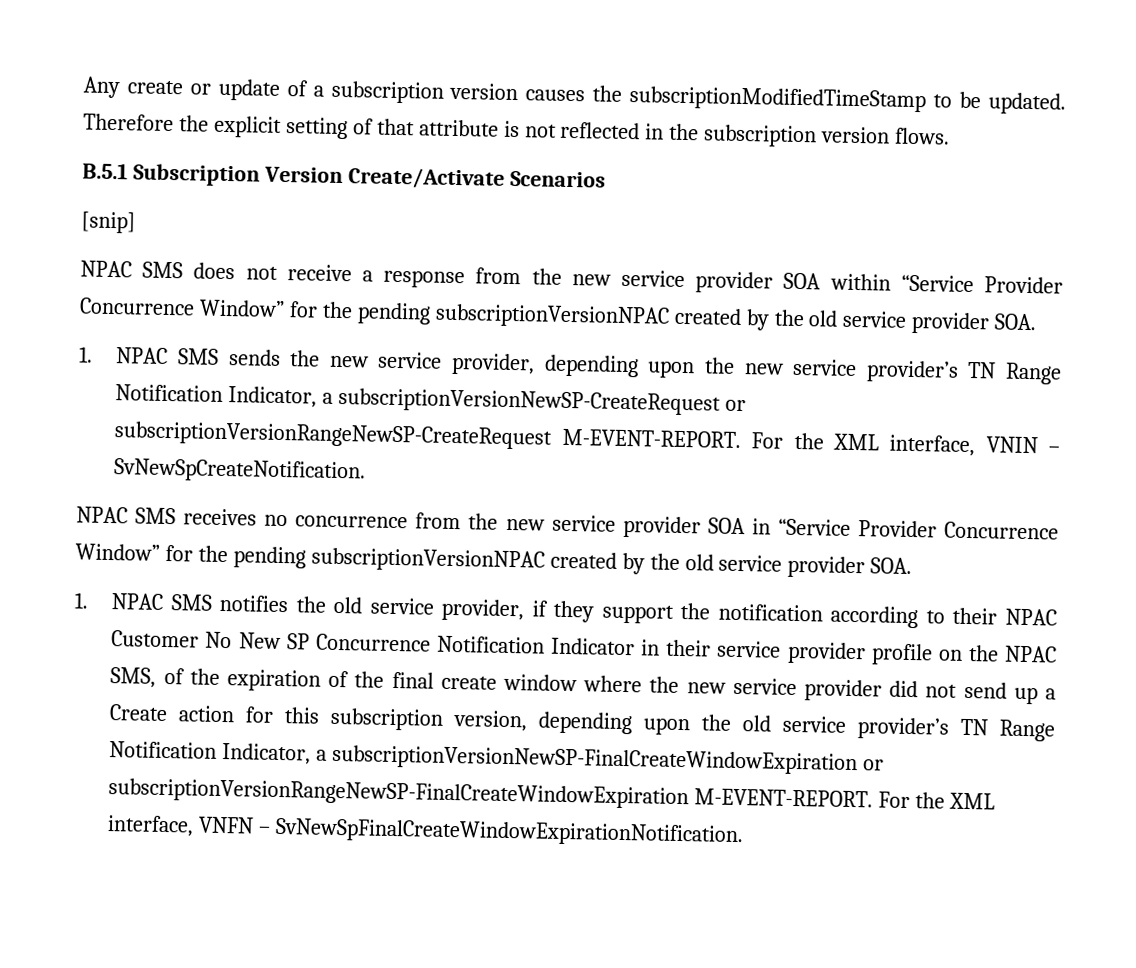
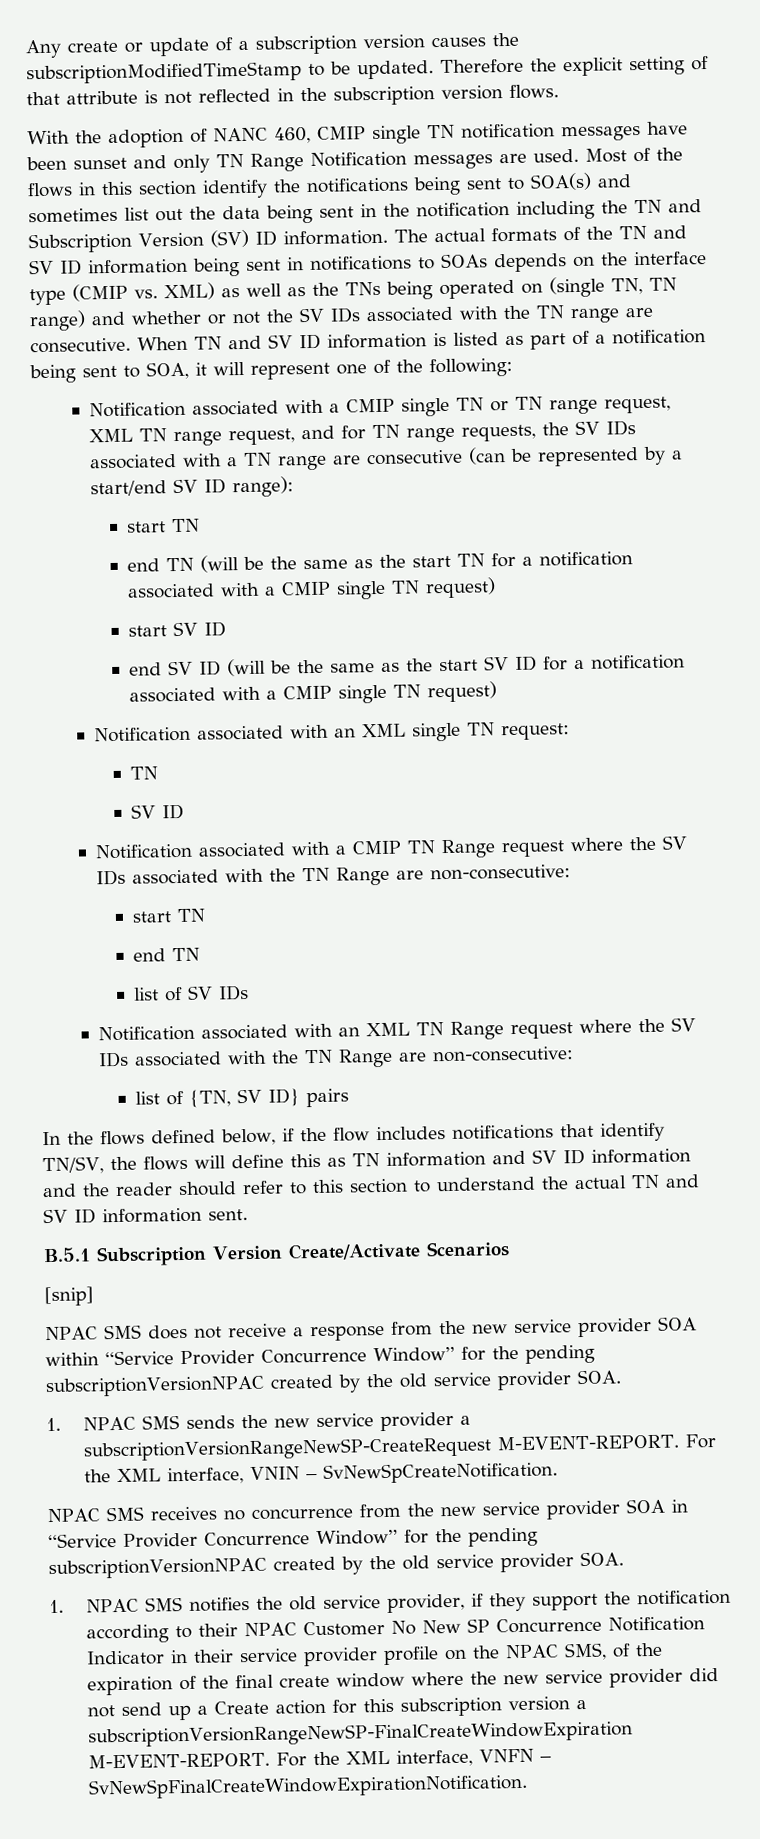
(951, 136) none -> [27,121,688,148] [26,147,683,174] [27,172,632,199] [28,199,702,224] [28,225,687,254] [29,251,707,277] [29,276,677,306] [29,305,653,332] [30,329,706,354] [29,357,513,384] [88,396,671,418] [88,420,636,447] [89,446,683,471] [89,476,294,498] [127,518,201,533] [127,551,634,573] [127,577,497,600] [128,621,227,637] [129,654,686,677] [129,681,498,704] [93,722,570,743] [130,766,159,780] [131,803,185,820] [94,835,687,860] [95,864,571,886] [132,908,207,923] [133,947,201,962] [133,984,250,1002] [97,1017,696,1042] [97,1046,574,1068] [135,1088,350,1108] [42,1122,665,1146] [42,1148,691,1175] [42,1174,700,1198] [43,1207,248,1224] // With the adoption of NANC 460, CMIP single TN notification messages have been sunset and only TN Range Notification messages are used. Most of the flows in this section identify the notifications being sent to SOA(s) and sometimes list out the data being sent in the notification including the TN and Subscription Version (SV) ID information. The actual formats of the TN and SV ID information being sent in notifications to SOAs depends on the interface type (CMIP vs. XML) as well as the TNs being operated on (single TN, TN range) and whether or not the SV IDs associated with the TN range are consecutive. When TN and SV ID information is listed as part of a notification being sent to SOA, it will represent one of the following: // Notification associated with a CMIP single TN or TN range request, XML TN range request, and for TN range requests, the SV IDs associated with a TN range are consecutive (can be represented by a start/end SV ID range): // start TN // end TN (will be the same as the start TN for a notification associated with a CMIP single TN request) // start SV ID // end SV ID (will be the same as the start SV ID for a notification associated with a CMIP single TN request) // Notification associated with an XML single TN request: // TN // SV ID // Notification associated with a CMIP TN Range request where the SV IDs associated with the TN Range are non-consecutive: // start TN // end TN // list of SV IDs // Notification associated with an XML TN Range request where the SV IDs associated with the TN Range are non-consecutive: // list of {TN, SV ID} pairs // In the flows defined below, if the flow includes notifications that identify TN/SV, the flows will define this as TN information and SV ID information and the reader should refer to this section to understand the actual TN and SV ID information sent.
[451,352,1062,385] [115,384,747,416] provider, depending upon the new service provider’s TN Range Notification Indicator, a subscriptionVersionNewSP-CreateRequest or -> [379,1411,471,1432] provider a
[453,710,1055,742] [109,741,885,776] version, depending upon the old service provider’s TN Range Notification Indicator, a subscriptionVersionNewSP-FinalCreateWindowExpiration or -> [507,1696,587,1712] version a

